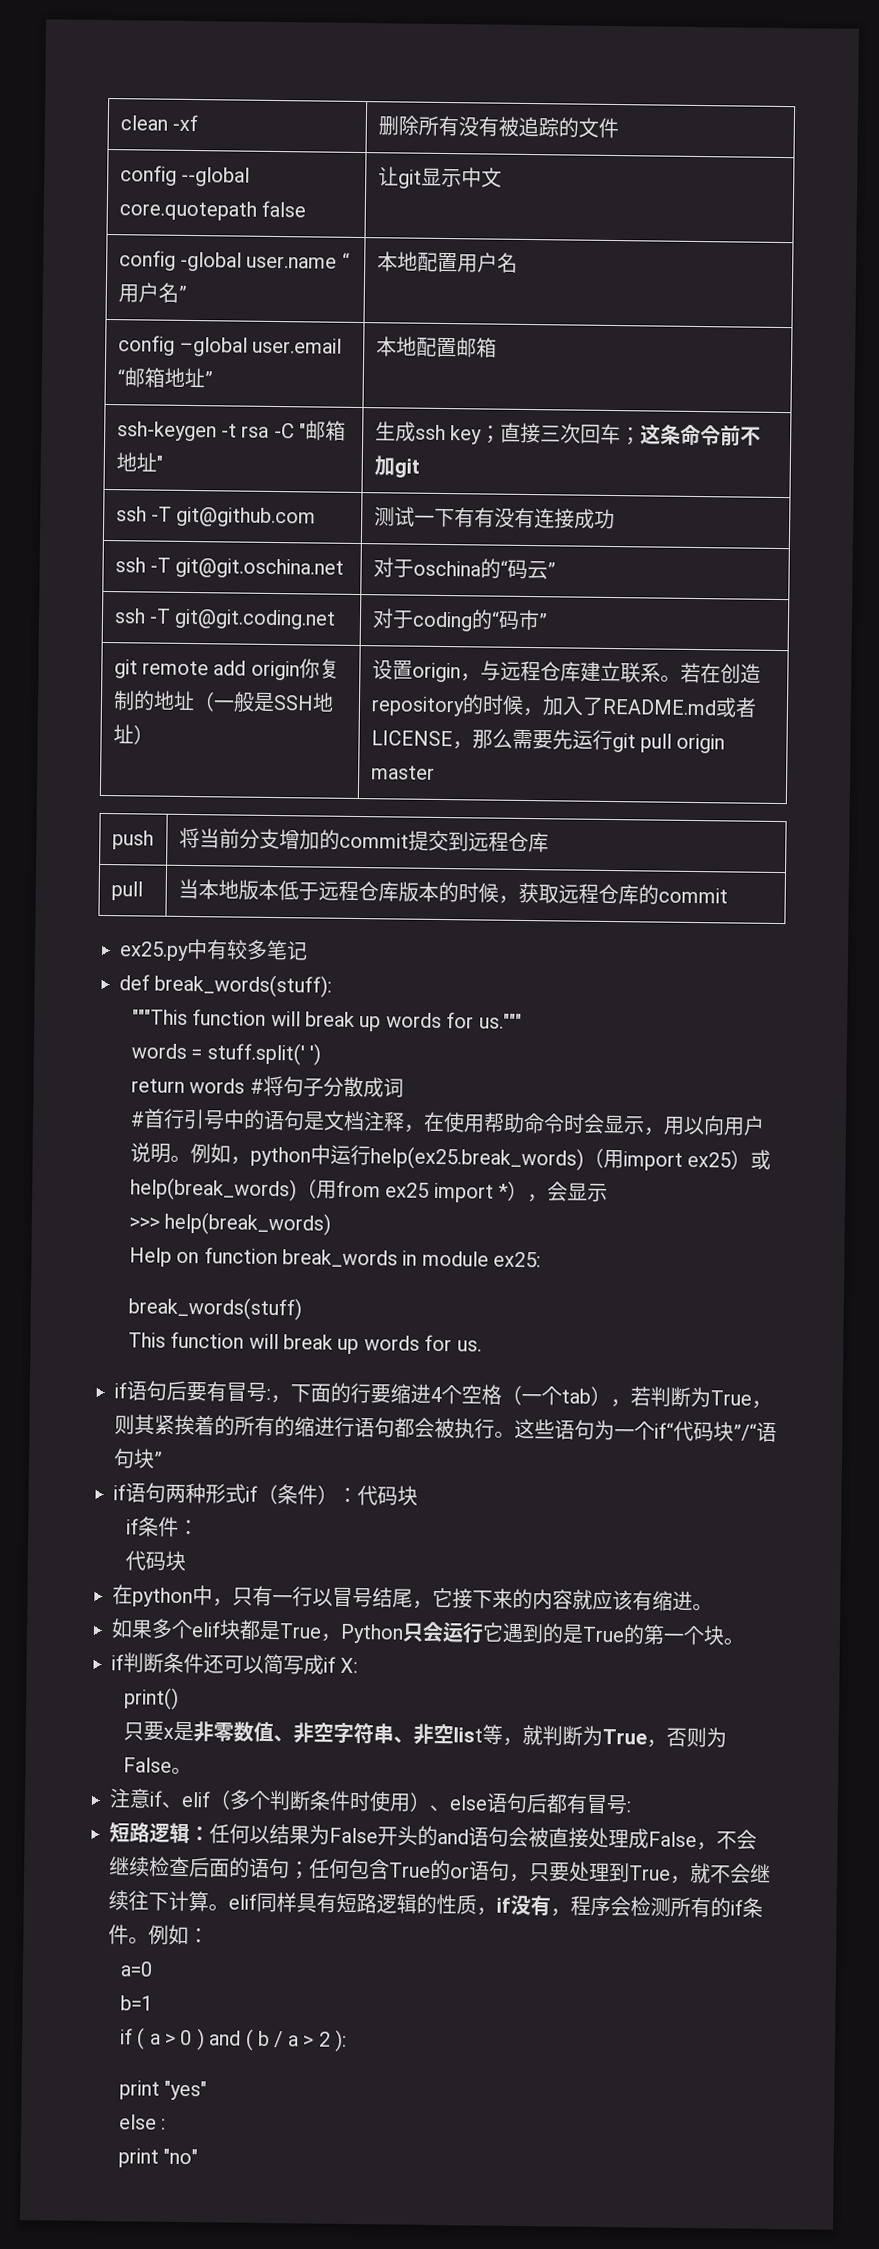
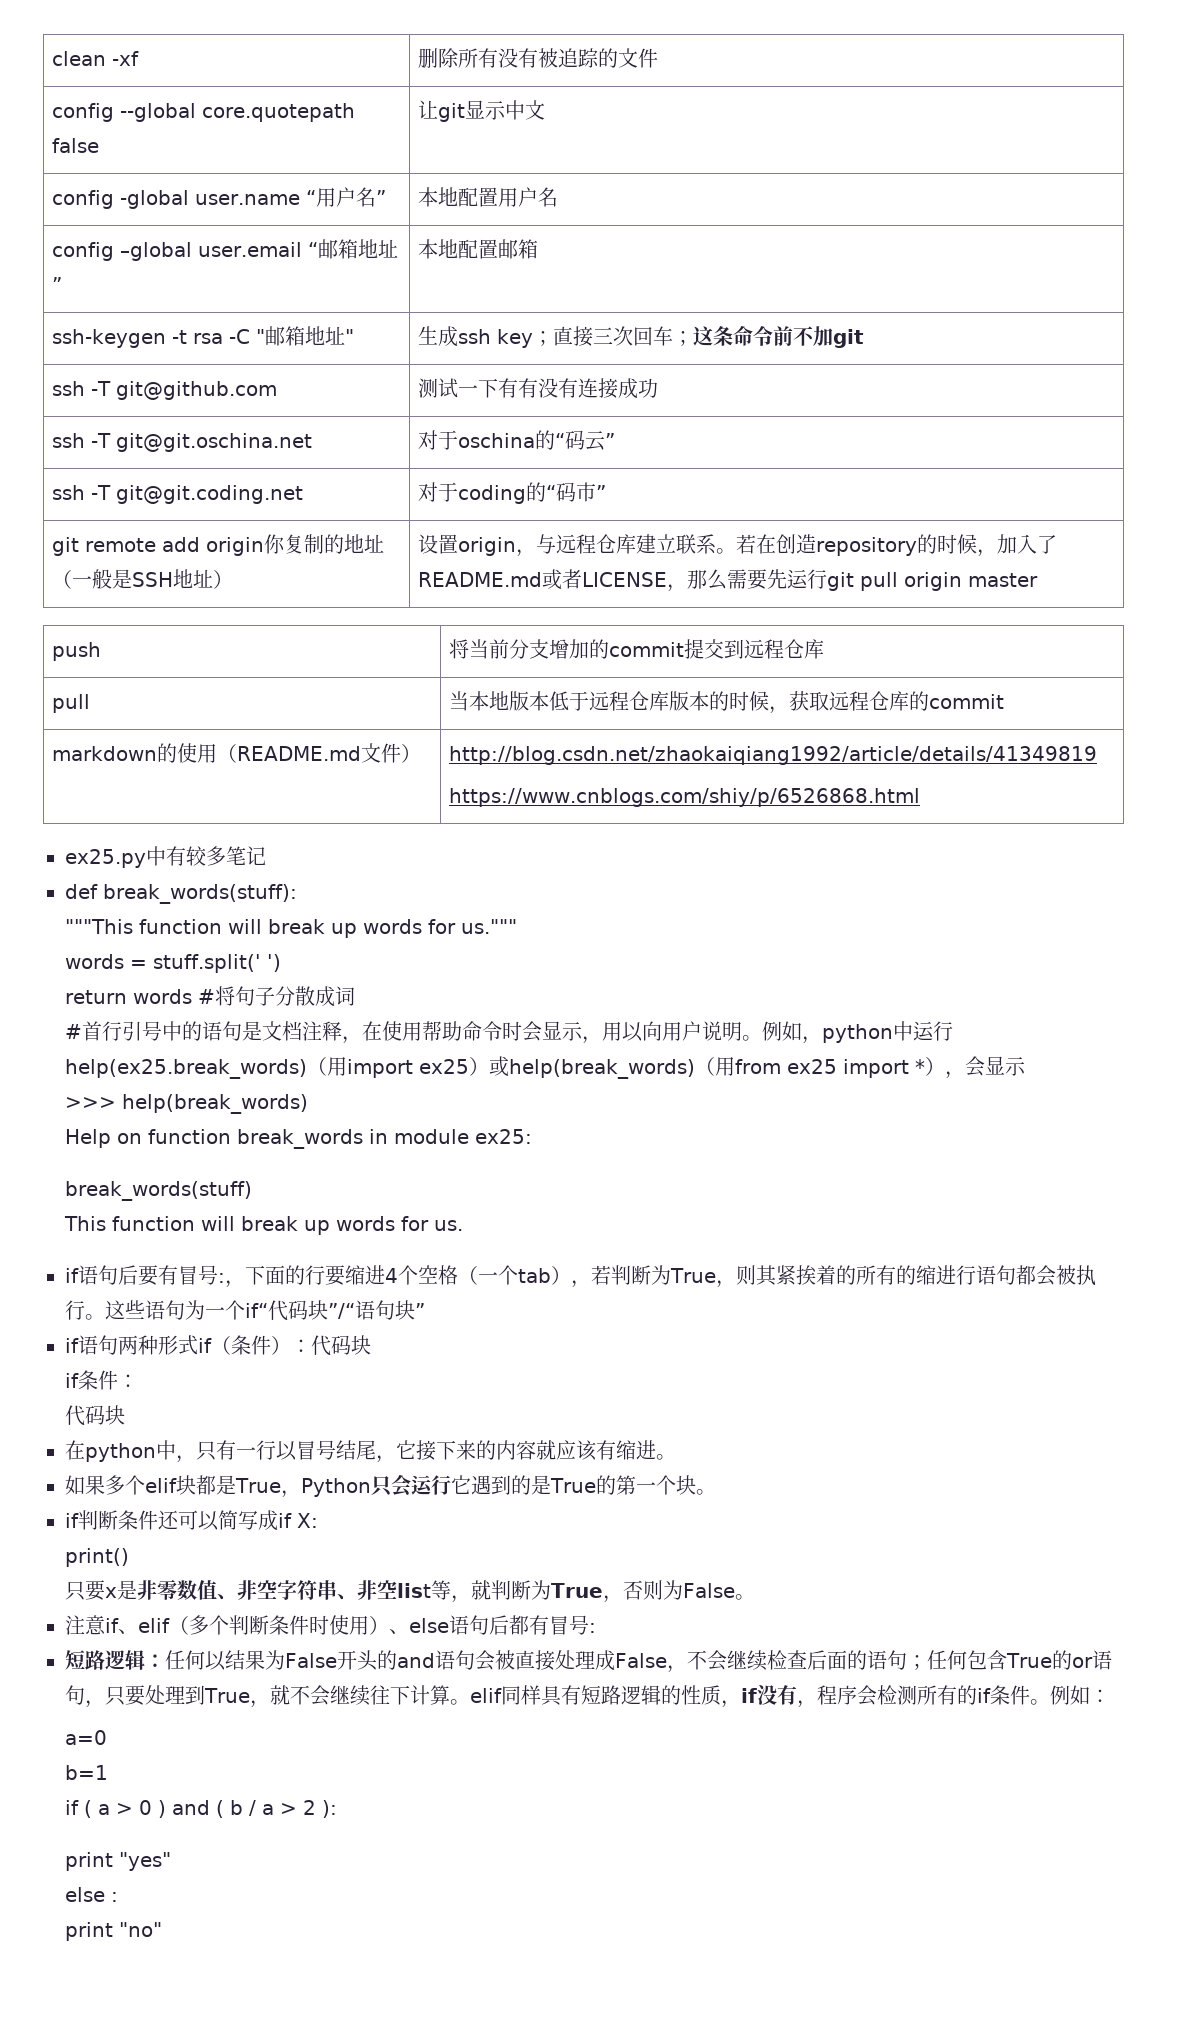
(728, 895) none -> [52,743,422,763] [449,746,1098,765] [449,788,921,807] // markdown的使用（README.md文件） | http://blog.csdn.net/zhaokaiqiang1992/article/details/41349819 // https://www.cnblogs.com/shiy/p/6526868.html

